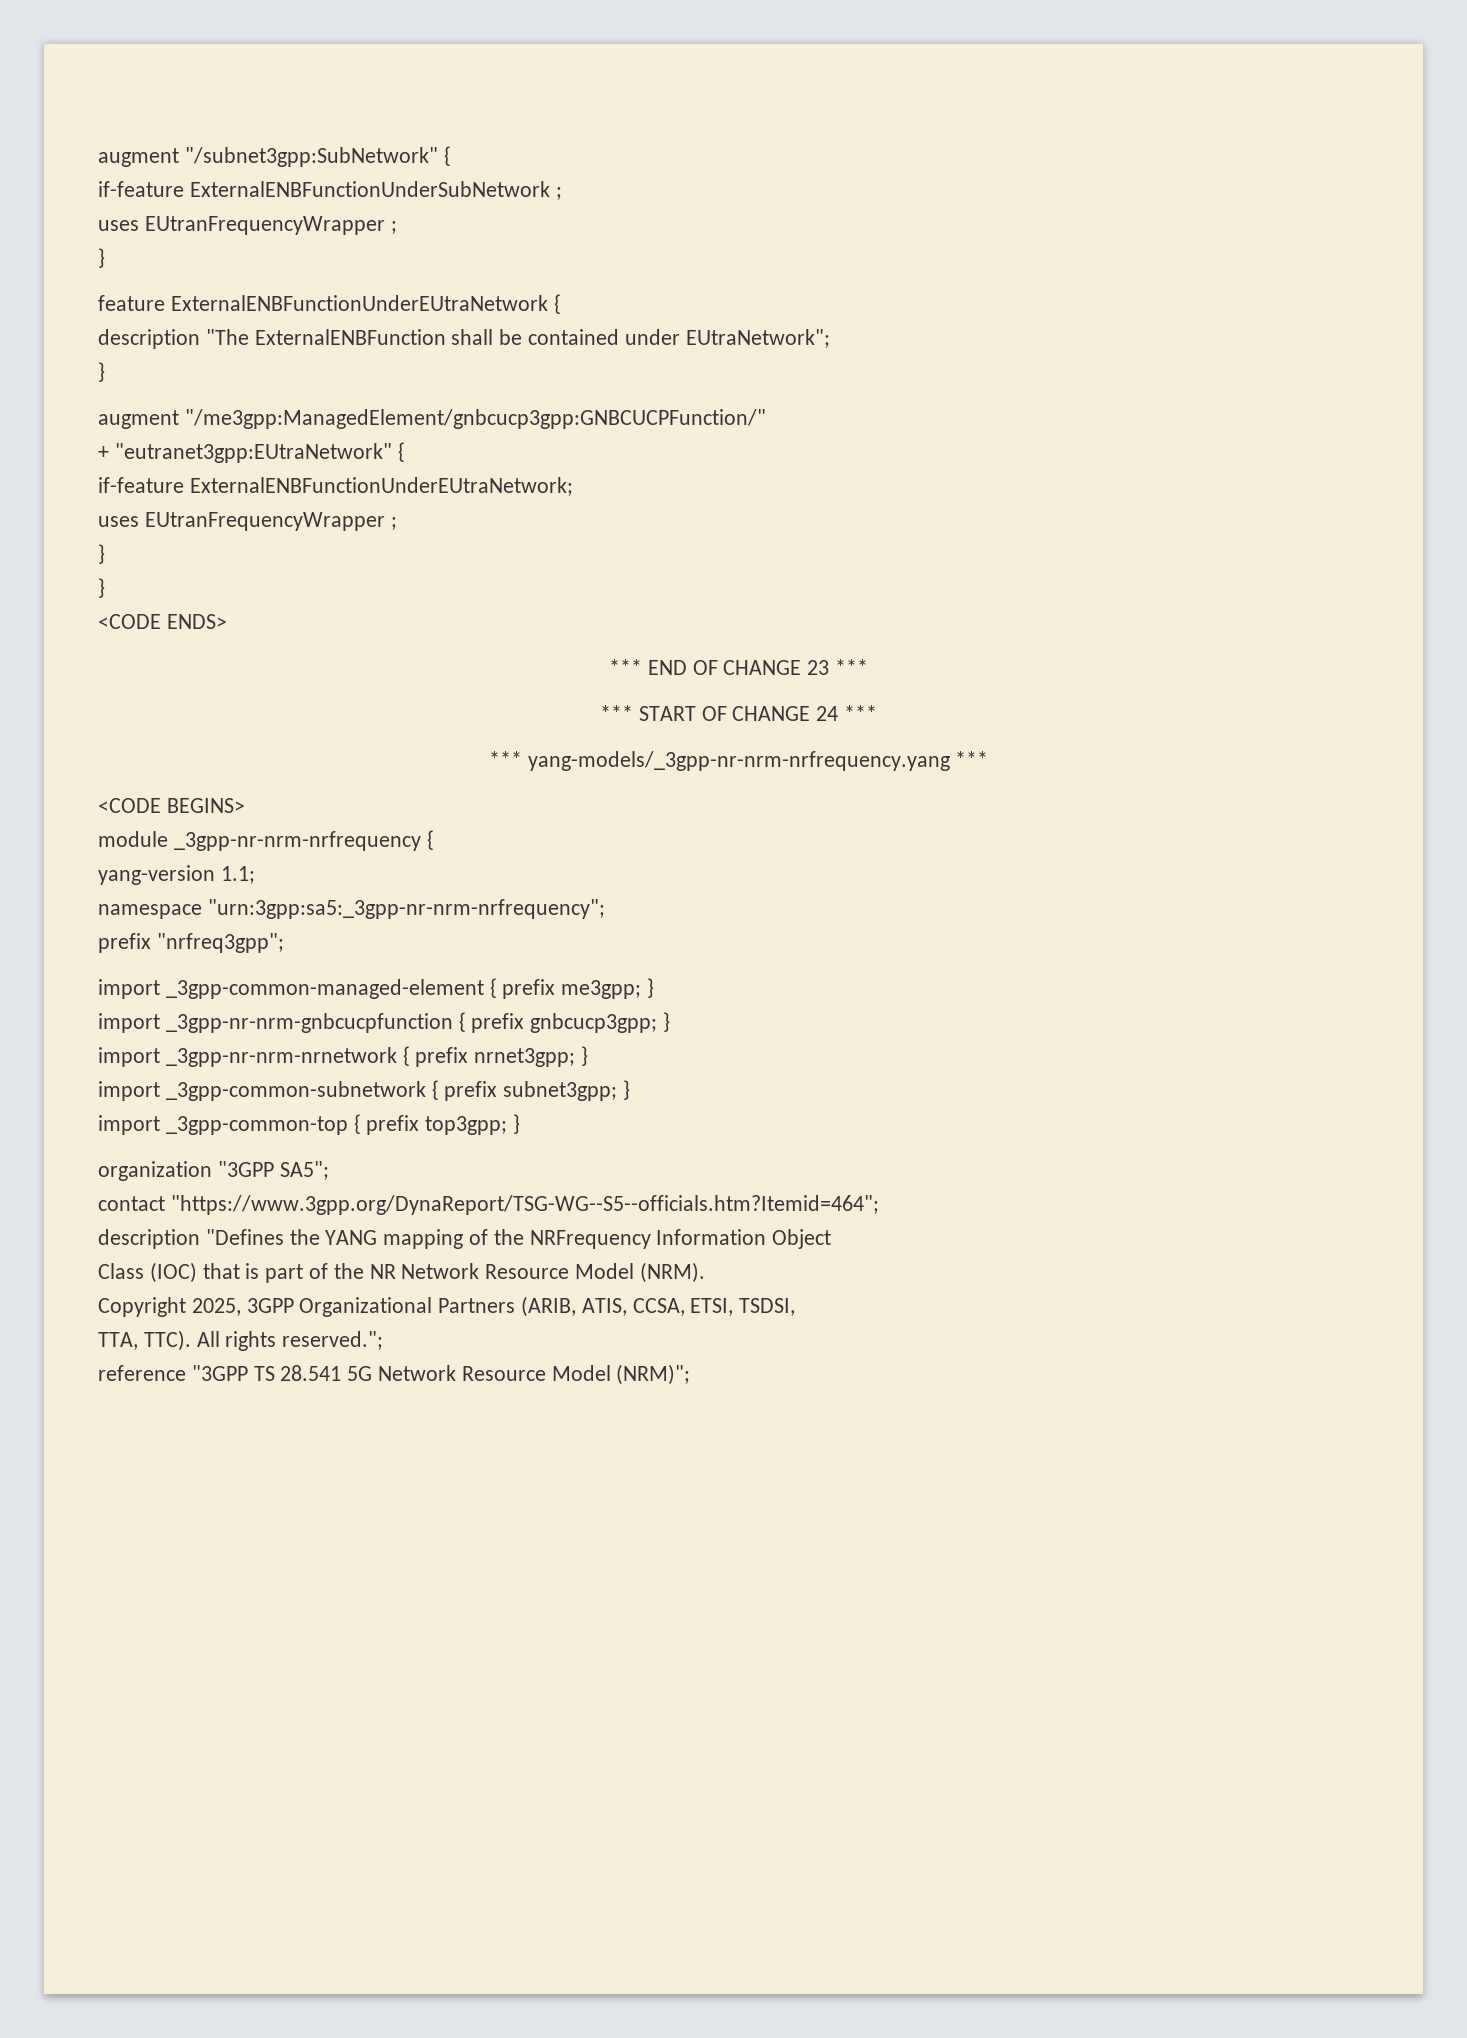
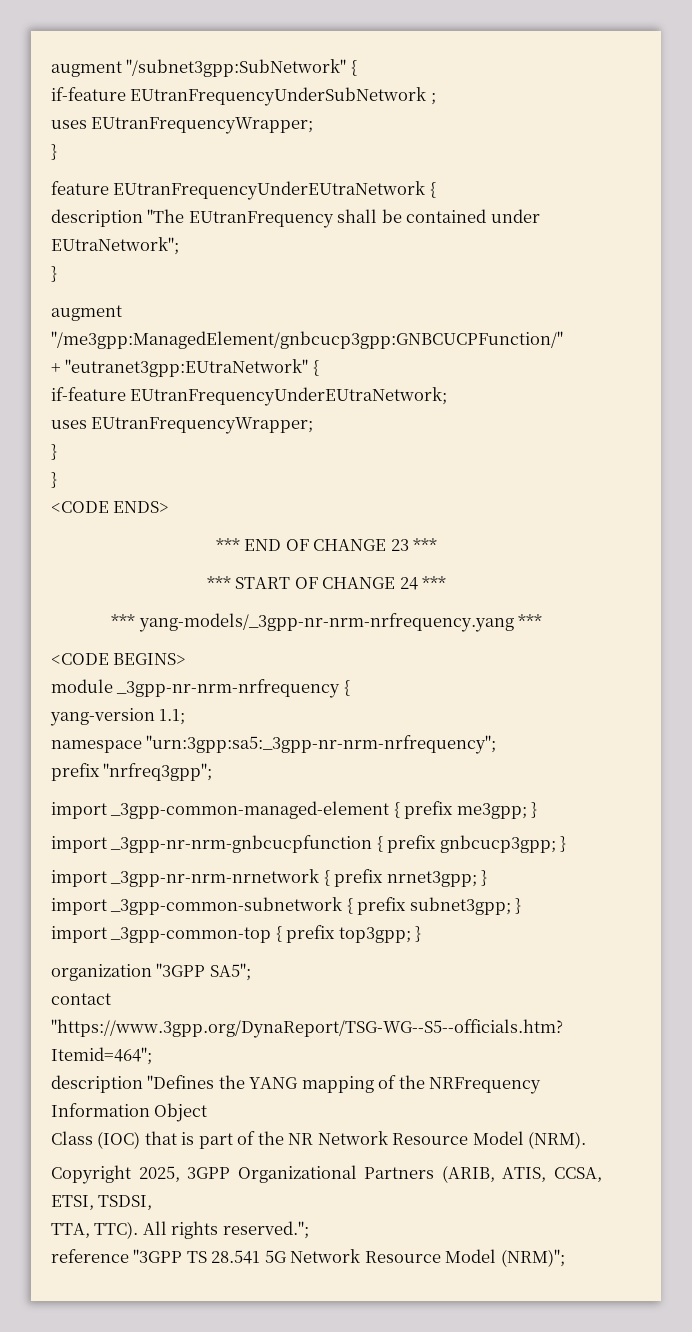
[189,181,550,197] ExternalENBFunctionUnderSubNetwork -> [130,87,427,106] EUtranFrequencyUnderSubNetwork
[144,216,397,235] EUtranFrequencyWrapper ; -> [91,117,314,134] EUtranFrequencyWrapper;
[170,295,548,311] ExternalENBFunctionUnderEUtraNetwork -> [113,181,426,200] EUtranFrequencyUnderEUtraNetwork
[254,329,446,345] ExternalENBFunction -> [188,211,334,228] EUtranFrequency
[189,477,573,496] [98,512,397,531] ExternalENBFunctionUnderEUtraNetwork; // uses EUtranFrequencyWrapper ; -> [130,387,448,406] [51,417,314,434] EUtranFrequencyUnderEUtraNetwork; // uses EUtranFrequencyWrapper;

